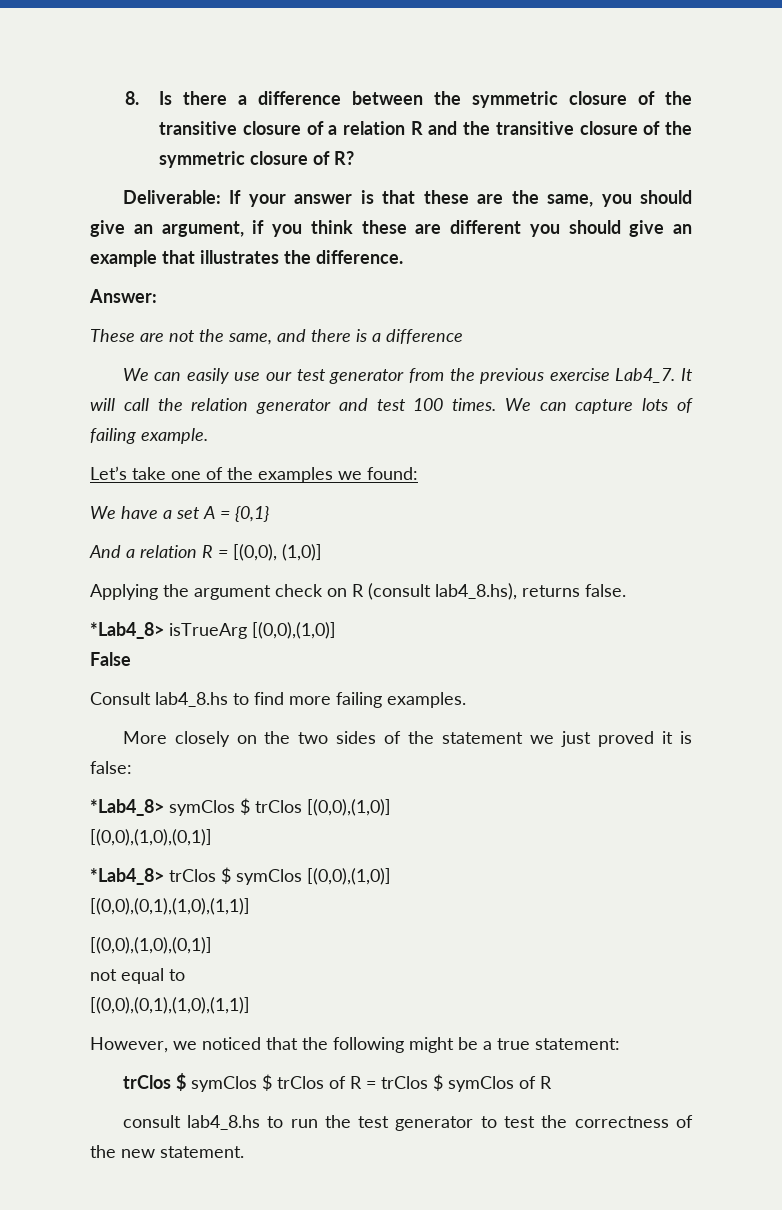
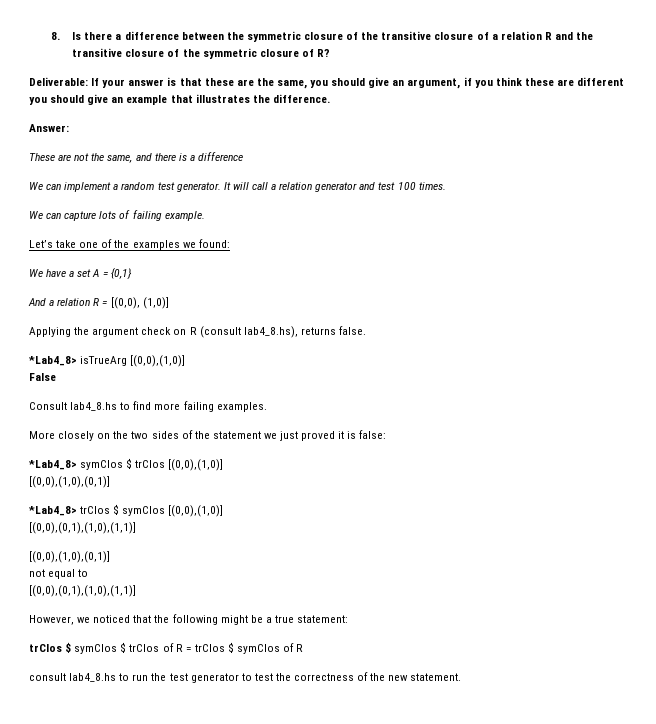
[186,368,676,384] easily use our test generator from the previous exercise Lab4_7. -> [64,182,221,192] implement a random test generator.
[157,398,183,411] the -> [271,184,277,190] a
(497, 404) none -> (446, 186) //

